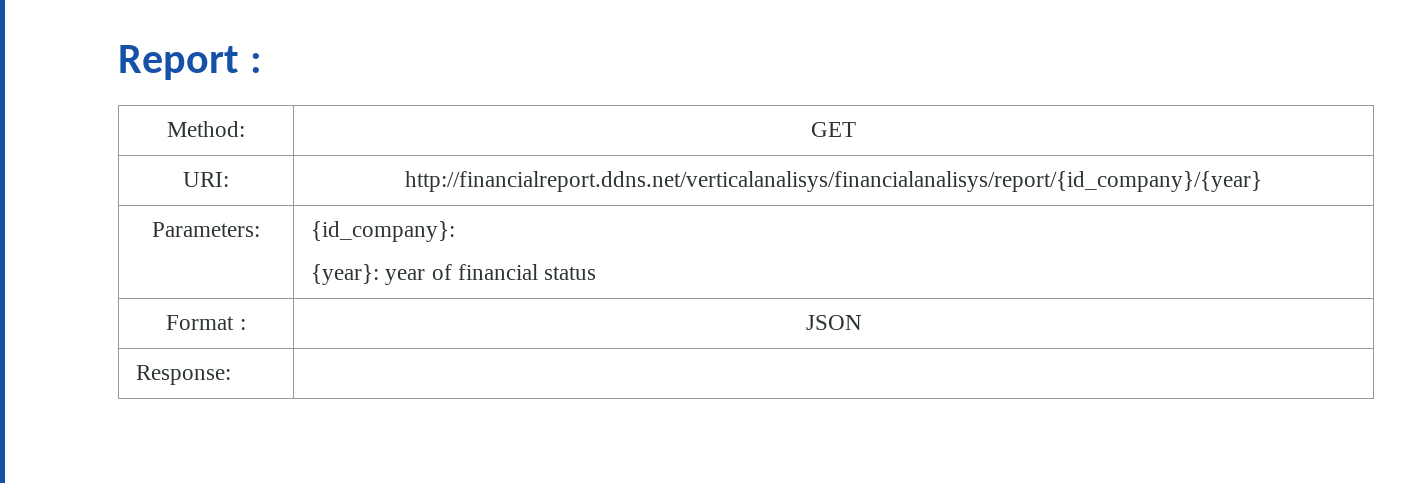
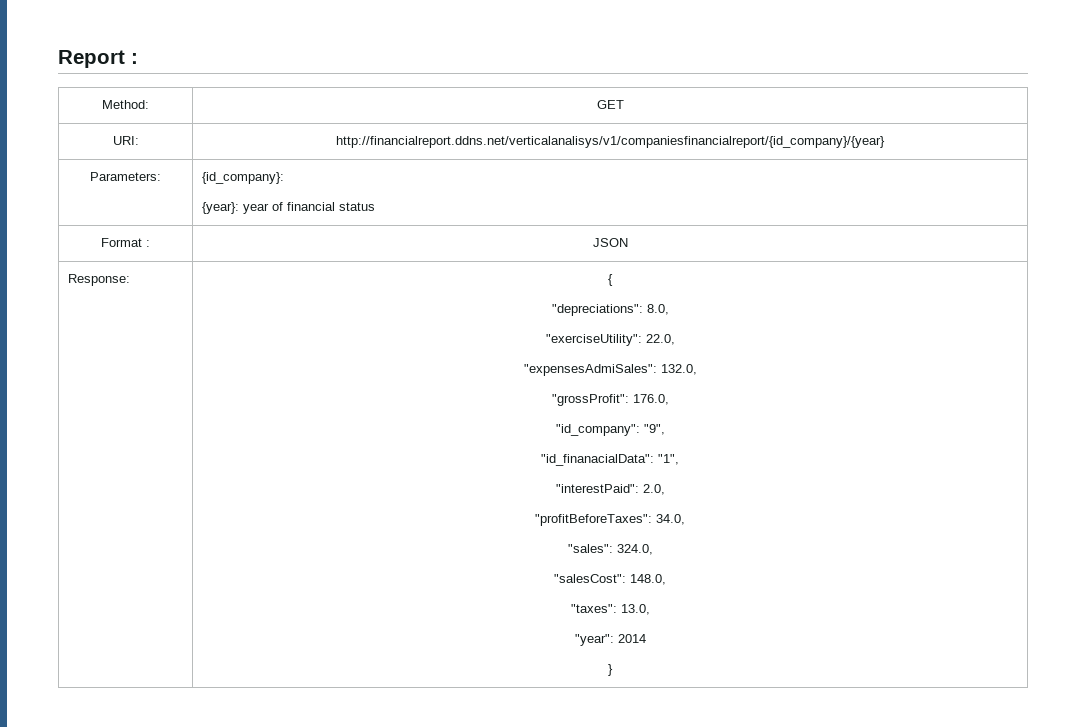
[405,171,1262,192] http://financialreport.ddns.net/verticalanalisys/financialanalisys/report/{id_company}/{year} -> [336,136,885,148] http://financialreport.ddns.net/verticalanalisys/v1/companiesfinancialreport/{id_company}/{year}
(232, 375) none -> [608,274,613,286] [551,304,669,316] [545,334,675,346] [523,364,697,376] [551,394,669,406] [555,424,665,436] [541,454,679,466] [555,484,665,495] [535,514,685,526] [567,544,653,555] [554,574,666,585] [570,604,650,615] [574,634,646,646] [608,664,613,676] { // "depreciations": 8.0, // "exerciseUtility": 22.0, // "expensesAdmiSales": 132.0, // "grossProfit": 176.0, // "id_company": "9", // "id_finanacialData": "1", // "interestPaid": 2.0, // "profitBeforeTaxes": 34.0, // "sales": 324.0, // "salesCost": 148.0, // "taxes": 13.0, // "year": 2014 // }

